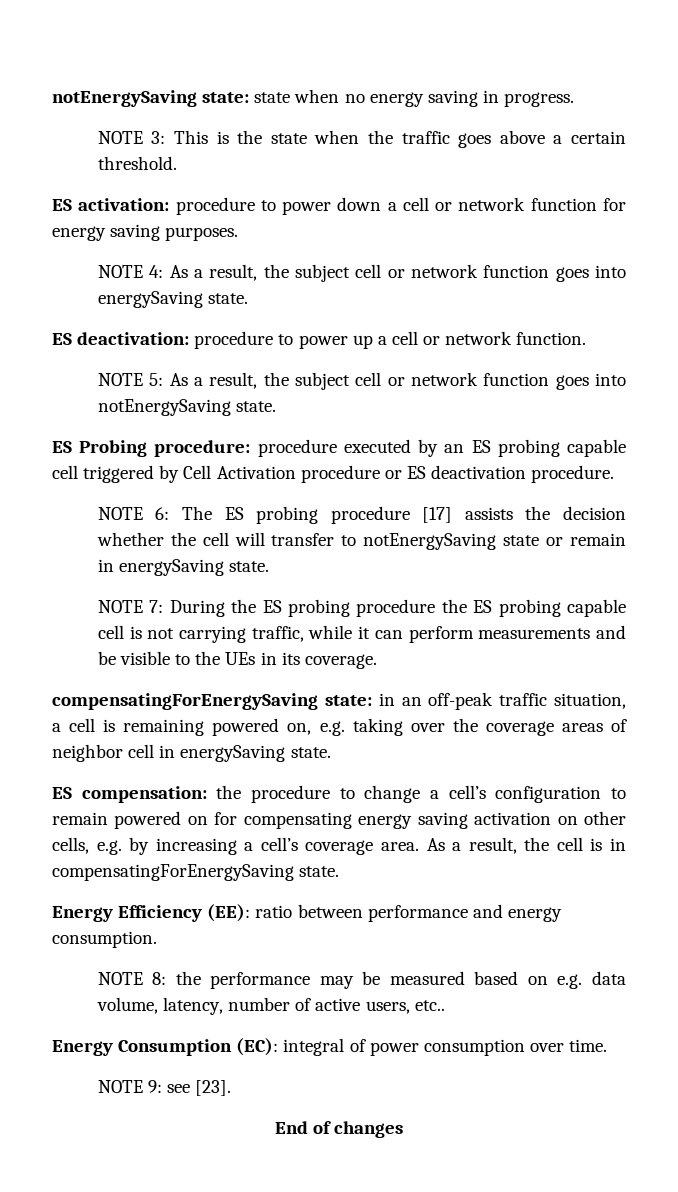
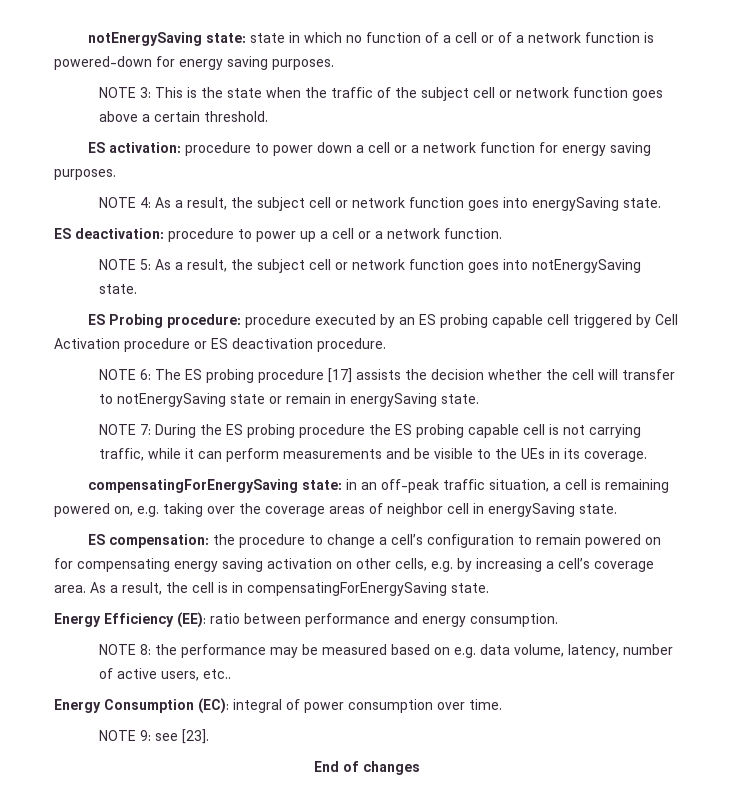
[294,89,575,107] when no energy saving in progress. -> [288,32,654,43] [54,56,334,70] in which no function of a cell or of a network function is powered-down for energy saving purposes.
(450, 137) none -> [377,87,629,101] of the subject cell or network function
(453, 206) none -> [410,145,419,153] a
(441, 340) none -> [375,231,383,239] a

